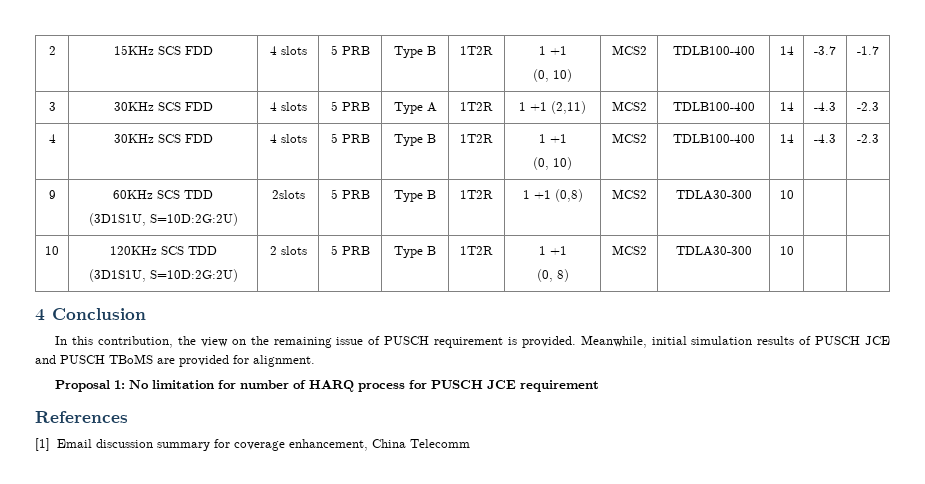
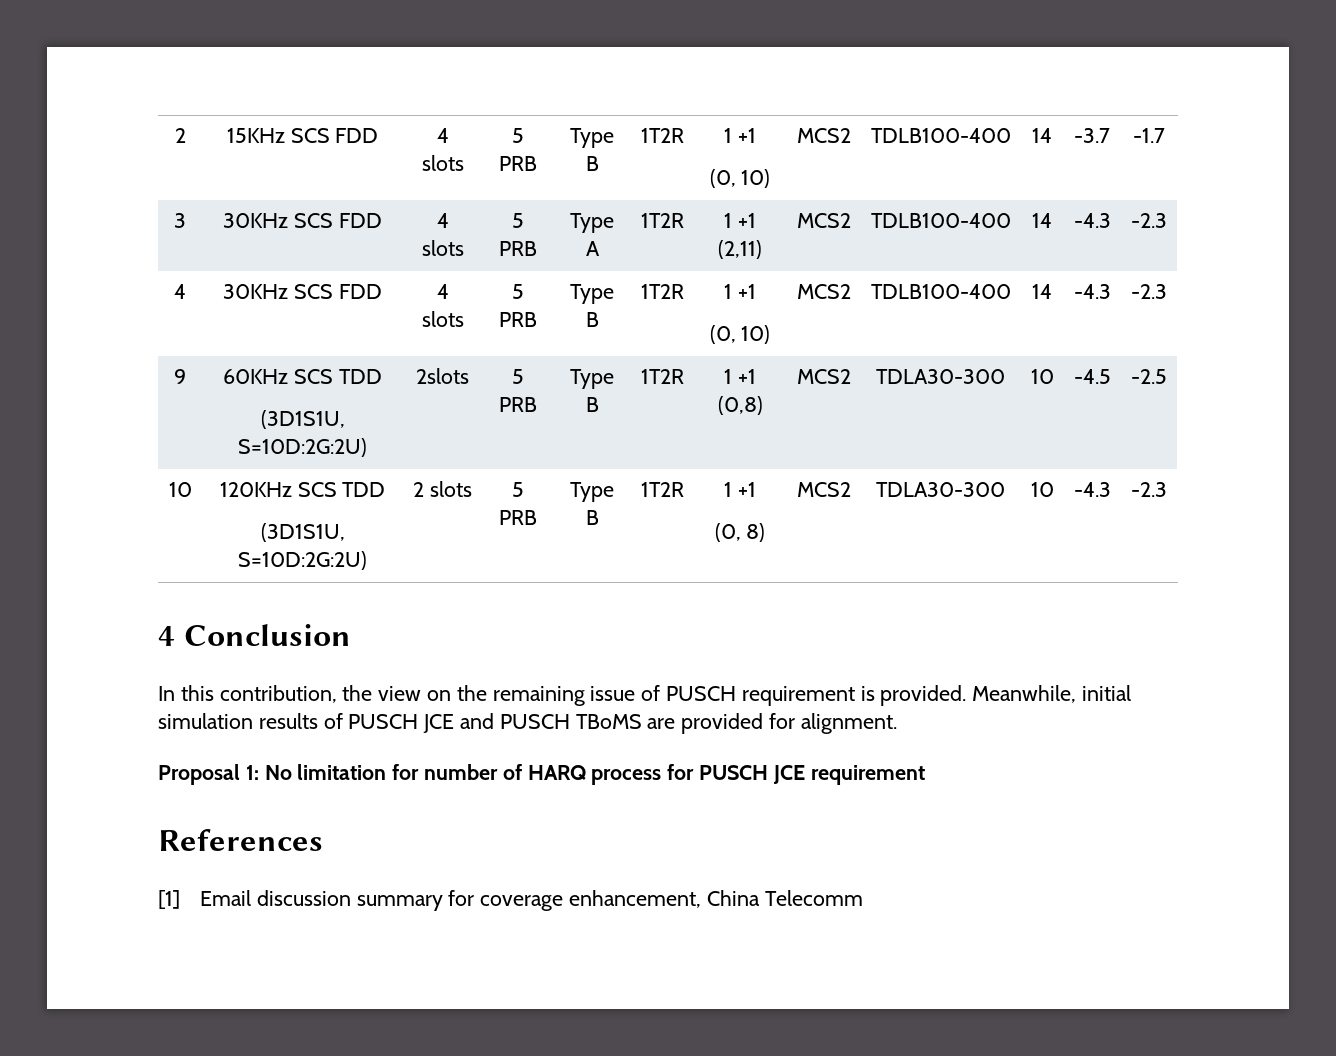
(794, 194) | -> [1073,369,1111,384] [1131,369,1167,384] -4.5 | -2.5
(794, 250) | -> [1073,482,1111,497] [1131,482,1167,497] -4.3 | -2.3

